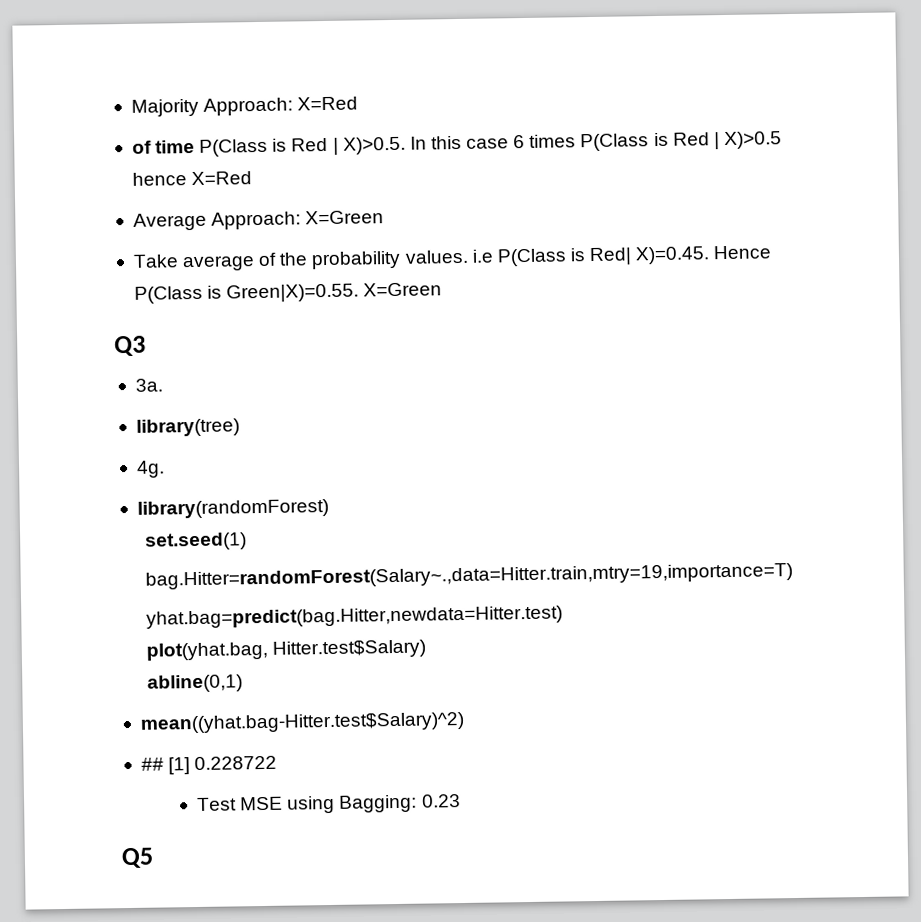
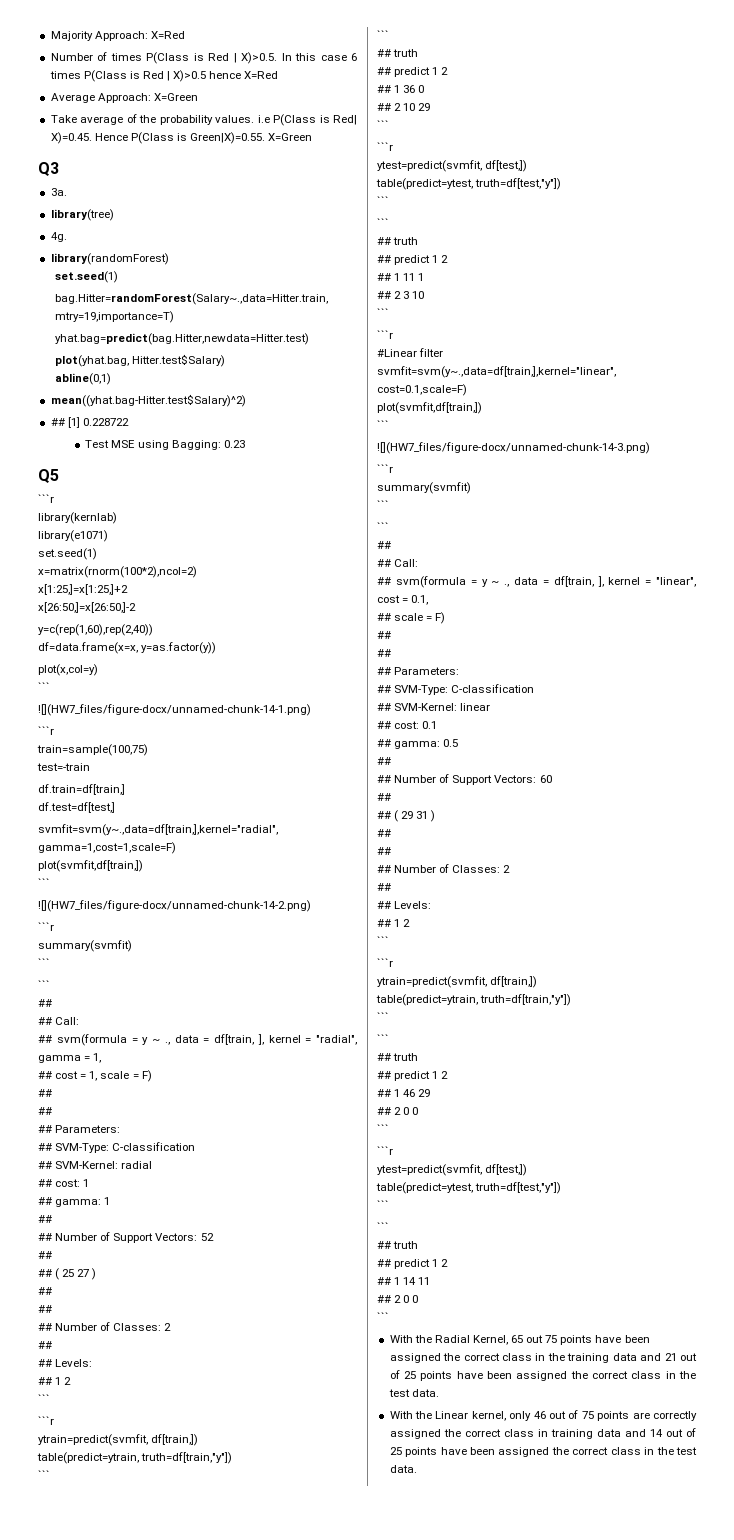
[131,139,196,154] of time -> [50,52,142,61] Number of times
(154, 858) none -> [38,494,54,503] [38,512,117,524] [38,530,108,542] [38,548,97,560] [38,566,197,578] [38,584,128,595] [38,602,136,613] [38,624,153,636] [38,642,217,654] [38,664,98,676] [38,682,50,691] [38,704,311,716] [38,726,54,735] [37,744,148,756] [37,763,90,771] [38,784,125,795] [38,802,115,813] [38,824,278,836] [38,842,176,854] [38,860,143,872] [38,878,50,887] [38,900,311,912] [38,922,54,931] [38,940,132,952] [38,958,50,967] [38,980,50,989] [38,999,52,1007] [38,1017,80,1025] [38,1034,357,1046] [38,1053,102,1063] [38,1070,152,1082] [38,1089,52,1097] [38,1107,52,1115] [38,1125,121,1133] [38,1142,196,1153] [38,1161,153,1169] [38,1179,90,1187] [38,1197,111,1207] [38,1215,52,1223] [38,1232,214,1243] [38,1251,52,1259] [38,1268,97,1280] [38,1287,52,1295] [38,1305,52,1313] [38,1322,172,1331] [38,1341,52,1349] [38,1359,93,1367] [38,1377,72,1385] [38,1394,50,1403] [38,1416,54,1425] [38,1434,199,1446] [37,1452,233,1464] [38,1470,50,1479] [377,30,389,39] [377,49,419,57] [377,67,449,77] [377,85,425,93] [377,103,431,111] [377,120,389,129] [377,142,393,151] [377,160,528,172] [376,178,562,190] [377,196,389,205] [377,218,389,227] [377,237,419,245] [377,255,449,265] [377,273,425,281] [377,291,425,299] [377,308,389,317] [377,330,393,339] [377,348,444,357] [377,366,616,378] [377,384,467,396] [377,402,482,414] [377,420,389,429] [377,442,650,454] [377,464,393,473] [377,482,471,494] [377,500,389,509] [377,522,389,531] [377,541,391,549] [377,559,419,567] [377,576,696,588] [377,595,429,605] [377,612,446,624] [377,631,391,639] [377,649,391,657] [377,667,460,675] [377,684,535,695] [377,703,491,711] [377,721,438,729] [377,739,459,749] [377,757,391,765] [377,774,552,785] [377,793,391,801] [377,810,436,822] [377,829,391,837] [377,847,391,855] [377,864,511,873] [377,883,391,891] [377,901,432,909] [377,919,411,927] [377,936,389,945] [377,958,393,967] [377,976,538,988] [376,994,572,1006] [377,1012,389,1021] [377,1034,389,1043] [377,1053,419,1061] [377,1071,449,1081] [377,1089,431,1097] [377,1107,419,1115] [377,1124,389,1133] [377,1146,393,1155] [377,1164,528,1176] [376,1182,562,1194] [377,1200,389,1209] [377,1222,389,1231] [377,1241,419,1249] [377,1259,449,1269] [377,1277,431,1285] [377,1295,419,1303] [377,1312,389,1321] [389,1335,650,1345] [389,1353,697,1363] [389,1370,696,1381] [388,1389,439,1397] [389,1410,697,1421] [389,1428,696,1439] [389,1447,697,1457] [389,1465,417,1473] // ```r // library(kernlab) // library(e1071) // set.seed(1) // x=matrix(rnorm(100*2),ncol=2) // x[1:25,]=x[1:25,]+2 // x[26:50,]=x[26:50,]-2 // y=c(rep(1,60),rep(2,40)) // df=data.frame(x=x, y=as.factor(y)) // plot(x,col=y) // ``` // ![](HW7_files/figure-docx/unnamed-chunk-14-1.png) // ```r // train=sample(100,75) // test=-train // df.train=df[train,] // df.test=df[test,] // svmfit=svm(y~.,data=df[train,],kernel="radial", gamma=1,cost=1,scale=F) // plot(svmfit,df[train,]) // ``` // ![](HW7_files/figure-docx/unnamed-chunk-14-2.png) // ```r // summary(svmfit) // ``` // ``` // ## // ## Call: // ## svm(formula = y ~ ., data = df[train, ], kernel = "radial", gamma = 1, // ## cost = 1, scale = F) // ## // ## // ## Parameters: // ## SVM-Type: C-classification // ## SVM-Kernel: radial // ## cost: 1 // ## gamma: 1 // ## // ## Number of Support Vectors: 52 // ## // ## ( 25 27 ) // ## // ## // ## Number of Classes: 2 // ## // ## Levels: // ## 1 2 // ``` // ```r // ytrain=predict(svmfit, df[train,]) // table(predict=ytrain, truth=df[train,"y"]) // ``` // ``` // ## truth // ## predict 1 2 // ## 1 36 0 // ## 2 10 29 // ``` // ```r // ytest=predict(svmfit, df[test,]) // table(predict=ytest, truth=df[test,"y"]) // ``` // ``` // ## truth // ## predict 1 2 // ## 1 11 1 // ## 2 3 10 // ``` // ```r // #Linear filter // svmfit=svm(y~.,data=df[train,],kernel="linear", cost=0.1,scale=F) // plot(svmfit,df[train,]) // ``` // ![](HW7_files/figure-docx/unnamed-chunk-14-3.png) // ```r // summary(svmfit) // ``` // ``` // ## // ## Call: // ## svm(formula = y ~ ., data = df[train, ], kernel = "linear", cost = 0.1, // ## scale = F) // ## // ## // ## Parameters: // ## SVM-Type: C-classification // ## SVM-Kernel: linear // ## cost: 0.1 // ## gamma: 0.5 // ## // ## Number of Support Vectors: 60 // ## // ## ( 29 31 ) // ## // ## // ## Number of Classes: 2 // ## // ## Levels: // ## 1 2 // ``` // ```r // ytrain=predict(svmfit, df[train,]) // table(predict=ytrain, truth=df[train,"y"]) // ``` // ``` // ## truth // ## predict 1 2 // ## 1 46 29 // ## 2 0 0 // ``` // ```r // ytest=predict(svmfit, df[test,]) // table(predict=ytest, truth=df[test,"y"]) // ``` // ``` // ## truth // ## predict 1 2 // ## 1 14 11 // ## 2 0 0 // ``` // With the Radial Kernel, 65 out 75 points have been assigned the correct class in the training data and 21 out of 25 points have been assigned the correct class in the test data. // With the Linear kernel, only 46 out of 75 points are correctly assigned the correct class in training data and 14 out of 25 points have been assigned the correct class in the test data.

